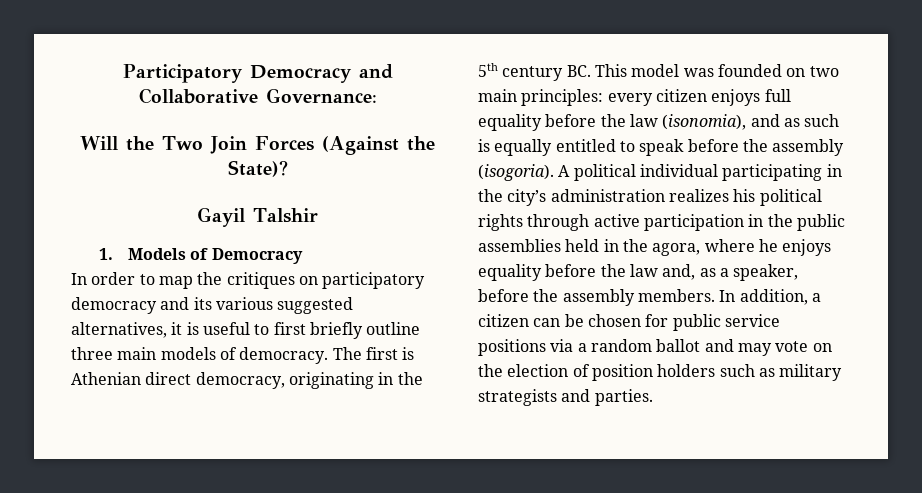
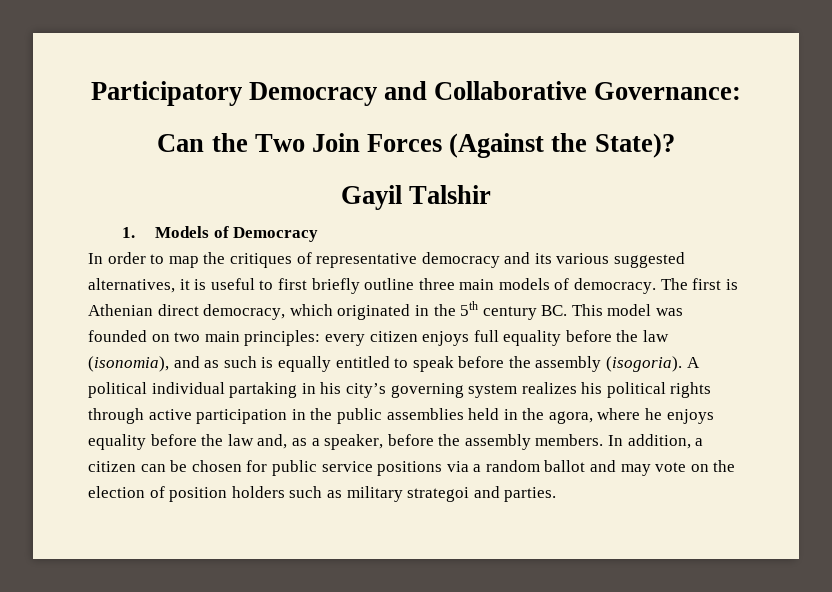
[80,136,119,150] Will -> [157,134,205,152] Can
[298,272,426,289] on participatory -> [296,252,418,268] of representative
[288,372,374,389] originating -> [289,304,411,320] which originated
[722,164,842,181] [478,189,665,206] participating in the city’s administration -> [229,382,518,398] partaking in his city’s governing system
[478,389,557,406] strategists -> [407,487,470,502] strategoi

